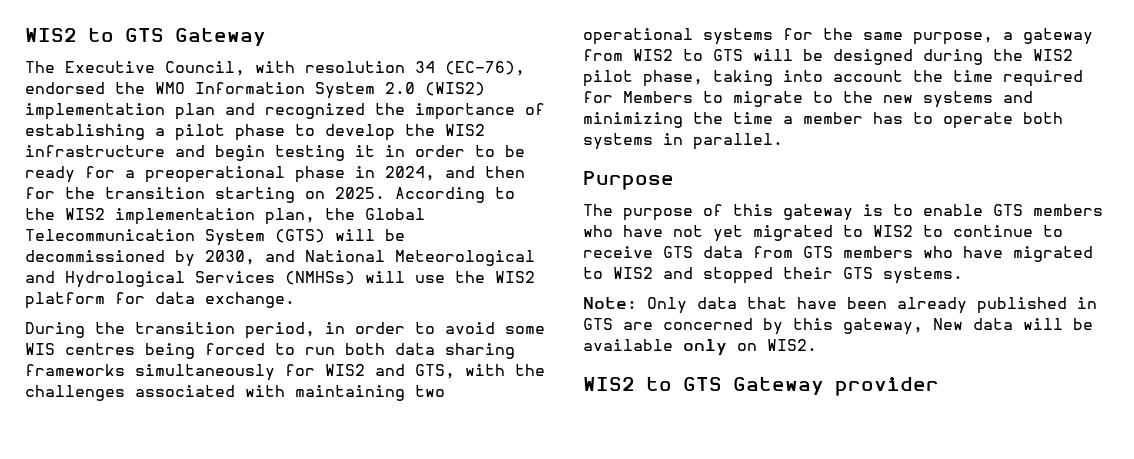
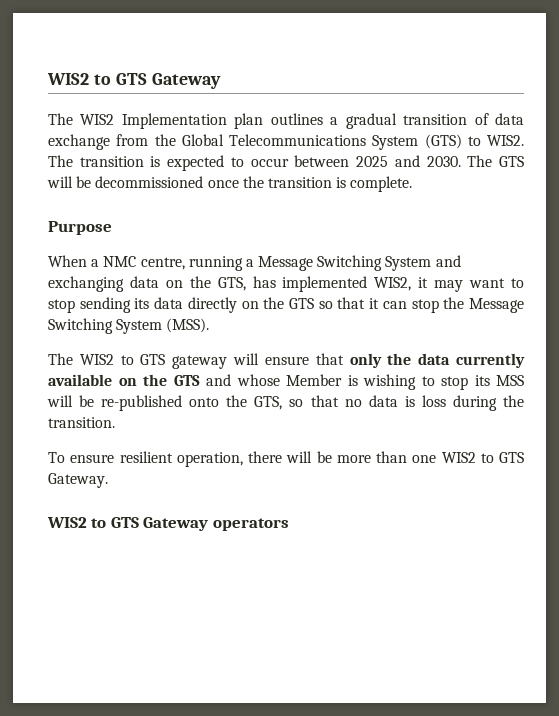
[65,61,525,76] [25,82,485,99] [25,103,545,120] [25,124,485,141] [25,145,525,161] [25,166,525,183] [25,187,515,203] [25,208,315,225] Executive Council, with resolution 34 (EC-76), endorsed the WMO Information System 2.0 (WIS2) implementation plan and recognized the importance of establishing a pilot phase to develop the WIS2 infrastructure and begin testing it in order to be ready for a preoperational phase in 2024, and then for the transition starting on 2025. According to the WIS2 implementation plan, -> [80,113,524,129] [48,134,149,150] WIS2 Implementation plan outlines a gradual transition of data exchange from
[25,229,195,241] Telecommunication -> [229,134,366,146] Telecommunications
[335,229,405,241] [25,250,535,267] [25,271,535,288] [25,292,295,309] [25,322,545,339] [25,343,515,359] [25,364,545,381] [25,385,445,401] [583,28,1093,45] [583,49,1073,65] [583,70,1083,87] [583,91,1033,108] [583,112,1063,129] [583,133,783,150] [583,171,674,190] [583,204,1103,221] [583,225,1063,242] [583,246,1093,262] [583,267,963,284] [583,297,1097,314] [583,318,1093,335] [583,339,817,356] [583,377,939,396] will be decommissioned by 2030, and National Meteorological and Hydrological Services (NMHSs) will use the WIS2 platform for data exchange. // During the transition period, in order to avoid some WIS centres being forced to run both data sharing frameworks simultaneously for WIS2 and GTS, with the challenges associated with maintaining two operational systems for the same purpose, a gateway from WIS2 to GTS will be designed during the WIS2 pilot phase, taking into account the time required for Members to migrate to the new systems and minimizing the time a member has to operate both systems in parallel. // Purpose // The purpose of this gateway is to enable GTS members who have not yet migrated to WIS2 to continue to receive GTS data from GTS members who have migrated to WIS2 and stopped their GTS systems. // Note: Only data that have been already published in GTS are concerned by this gateway, New data will be available only on WIS2. // WIS2 to GTS Gateway provider -> [467,135,524,146] [48,155,524,171] [47,176,413,192] [48,221,112,235] [48,255,461,271] [48,276,525,292] [48,297,524,313] [48,318,210,334] [48,353,525,369] [48,374,524,390] [47,395,524,411] [48,417,115,428] [48,451,524,467] [48,473,108,488] [47,517,289,531] to WIS2. The transition is expected to occur between 2025 and 2030. The GTS will be decommissioned once the transition is complete. // Purpose // When a NMC centre, running a Message Switching System and exchanging data on the GTS, has implemented WIS2, it may want to stop sending its data directly on the GTS so that it can stop the Message Switching System (MSS). // The WIS2 to GTS gateway will ensure that only the data currently available on the GTS and whose Member is wishing to stop its MSS will be re-published onto the GTS, so that no data is loss during the transition. // To ensure resilient operation, there will be more than one WIS2 to GTS Gateway. // WIS2 to GTS Gateway operators

